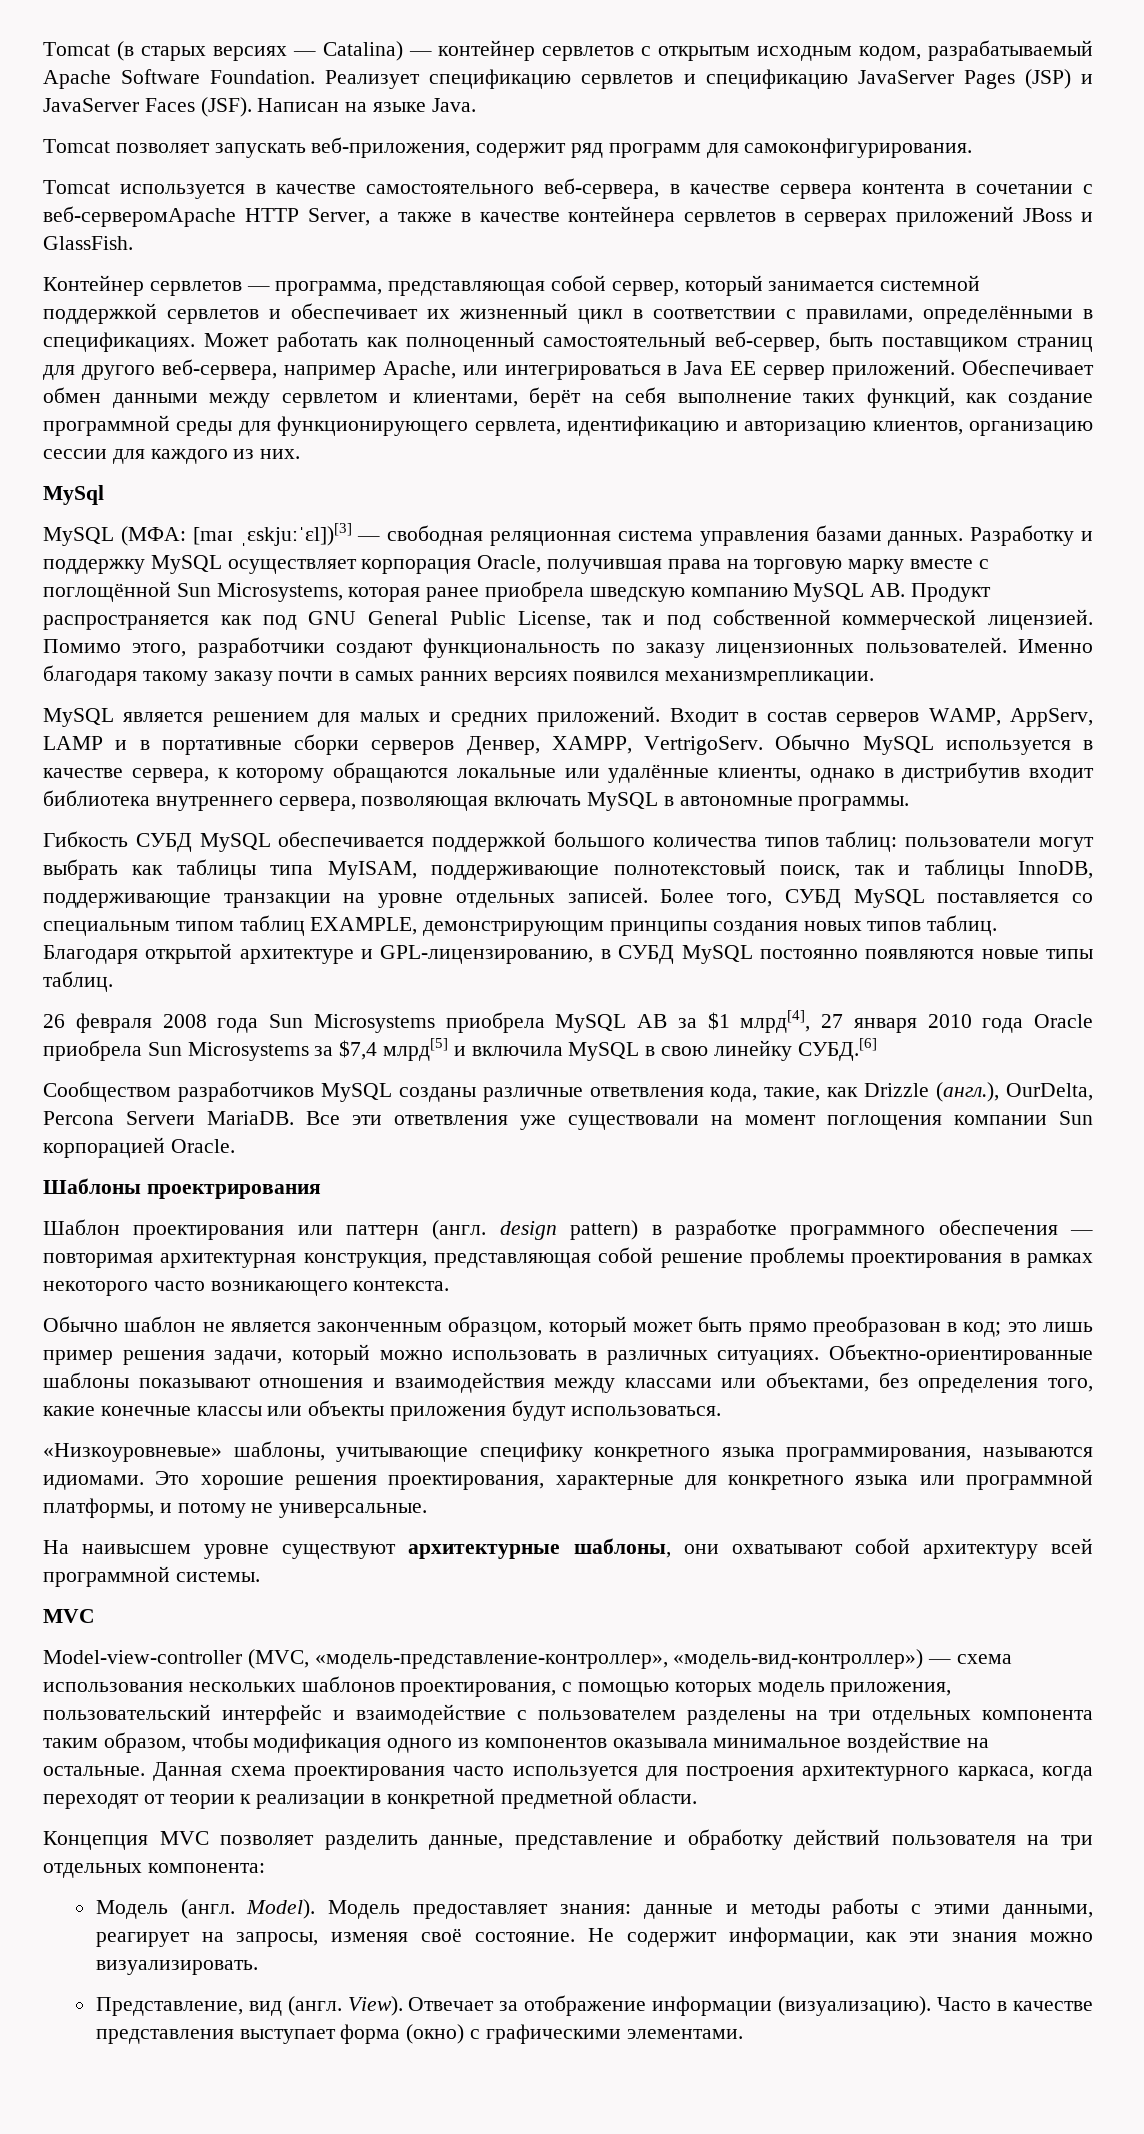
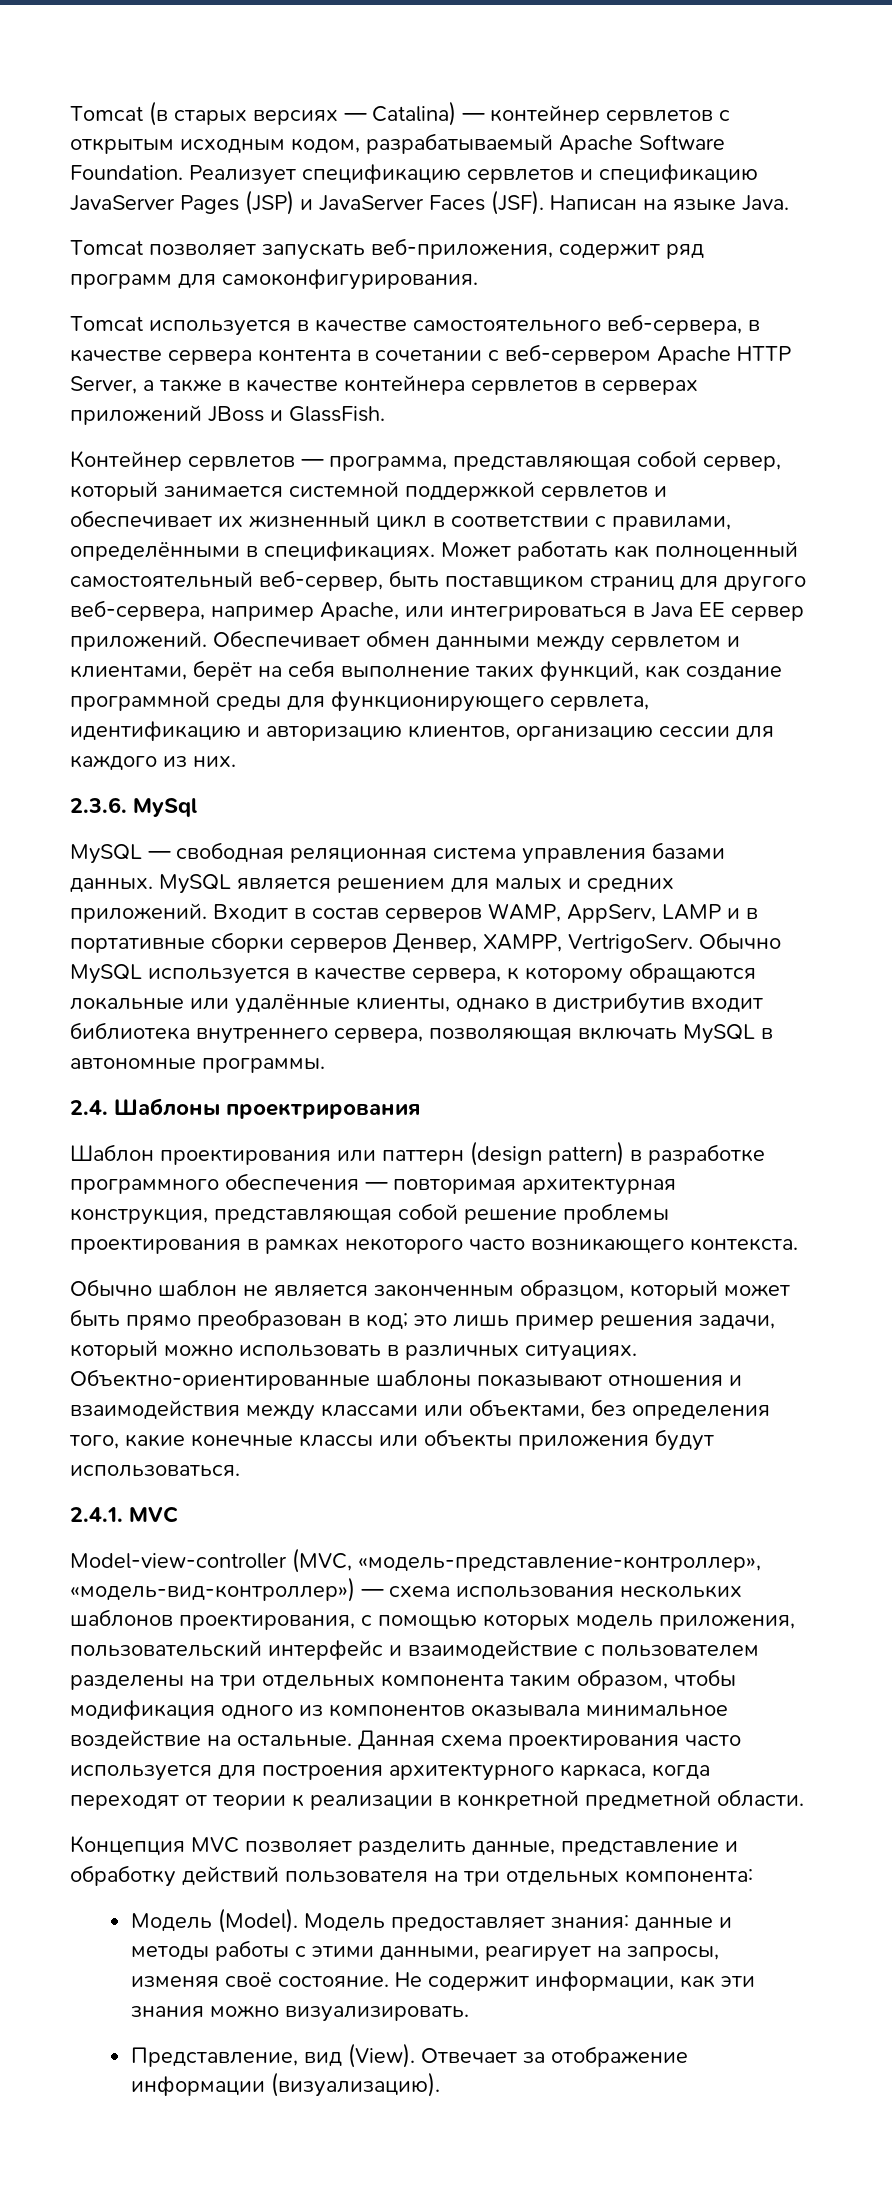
[43,206,236,227] веб-серверомApache -> [505,344,731,365] веб-сервером Apache
(301, 454) none -> [70,797,127,813] 2.3.6.
[120,523,352,546] (МФА: [maɪ ˌɛskjuːˈɛl])[3] -> (142, 854) none
[970,525,1093,546] [43,555,989,574] [43,581,992,602] [43,609,1093,630] [43,637,1093,658] [43,665,875,686] Разработку и поддержку MySQL осуществляет корпорация Oracle, получившая права на торговую марку вместе с поглощённой Sun Microsystems, которая ранее приобрела шведскую компанию MySQL AB. Продукт распространяется как под GNU General Public License, так и под собственной коммерческой лицензией. Помимо этого, разработчики создают функциональность по заказу лицензионных пользователей. Именно благодаря такому заказу почти в самых ранних версиях появился механизмрепликации. // -> (153, 885) none
[43,831,1094,852] [43,859,1094,880] [43,887,1094,908] [43,915,998,936] [43,943,1093,964] [43,971,113,992] [43,1010,1093,1033] [43,1038,877,1061] [43,1081,1093,1102] [43,1111,1093,1130] [43,1137,235,1158] Гибкость СУБД MySQL обеспечивается поддержкой большого количества типов таблиц: пользователи могут выбрать как таблицы типа MyISAM, поддерживающие полнотекстовый поиск, так и таблицы InnoDB, поддерживающие транзакции на уровне отдельных записей. Более того, СУБД MySQL поставляется со специальным типом таблиц EXAMPLE, демонстрирующим принципы создания новых типов таблиц. Благодаря открытой архитектуре и GPL-лицензированию, в СУБД MySQL постоянно появляются новые типы таблиц. // 26 февраля 2008 года Sun Microsystems приобрела MySQL AB за $1 млрд[4], 27 января 2010 года Oracle приобрела Sun Microsystems за $7,4 млрд[5] и включила MySQL в свою линейку СУБД.[6] // Сообществом разработчиков MySQL созданы различные ответвления кода, такие, как Drizzle (англ.), OurDelta, Percona Serverи MariaDB. Все эти ответвления уже существовали на момент поглощения компании Sun корпорацией Oracle. // -> [70,1100,108,1115] 2.4.
[432,1220,557,1240] (англ. design -> [470,1141,542,1166] (design
[43,1441,1093,1462] [43,1469,1093,1490] [43,1498,428,1518] [43,1538,1093,1559] [43,1566,260,1587] «Низкоуровневые» шаблоны, учитывающие специфику конкретного языка программирования, называются идиомами. Это хорошие решения проектирования, характерные для конкретного языка или программной платформы, и потому не универсальные. // На наивысшем уровне существуют архитектурные шаблоны, они охватывают собой архитектуру всей программной системы. // -> [70,1507,123,1522] 2.4.1.
[180,1899,316,1919] (англ. Model). -> [217,1908,298,1933] (Model).
[287,1996,403,2016] (англ. View). -> [347,2043,415,2068] (View).
[937,1997,1093,2011] [95,2024,743,2044] Часто в качестве представления выступает форма (окно) с графическими элементами. -> (440, 2084) none

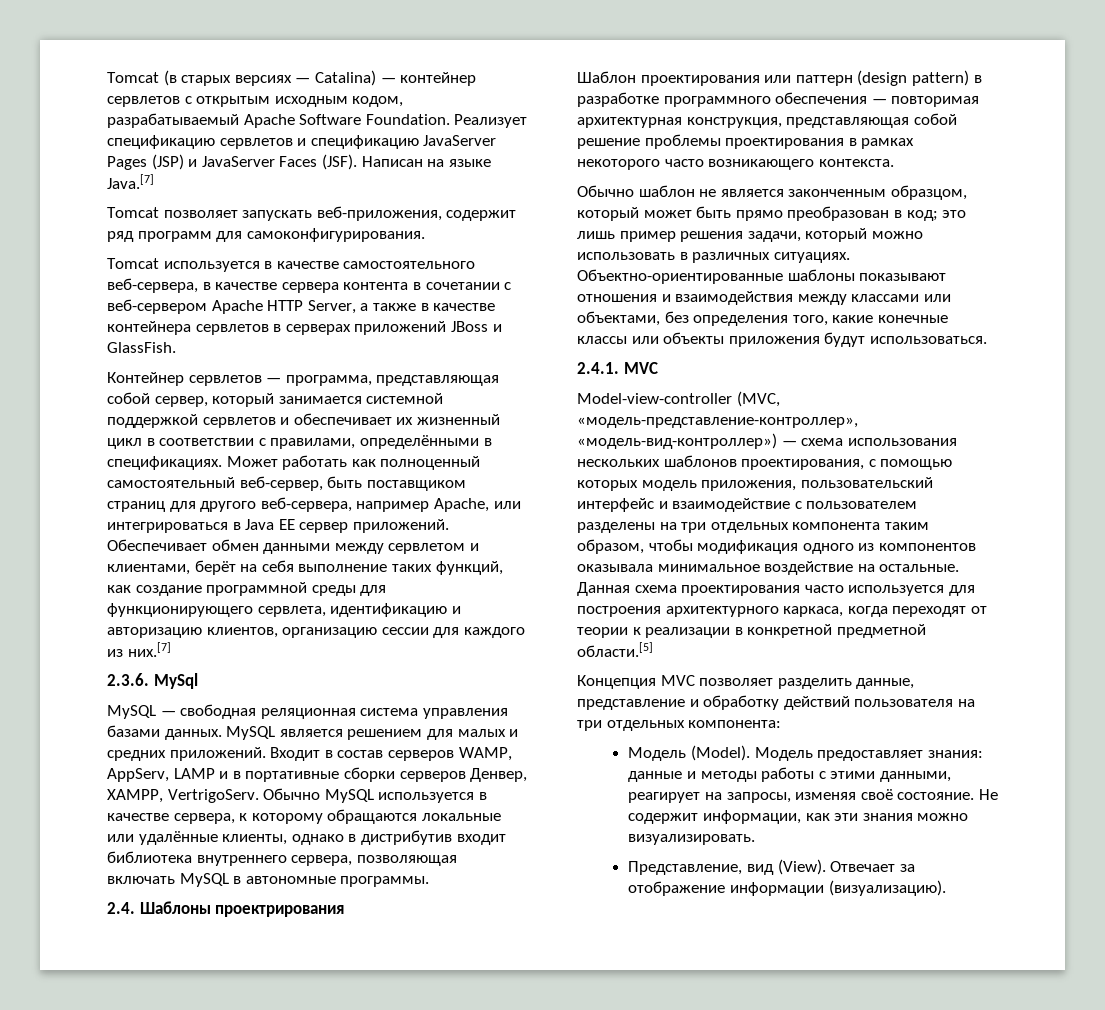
[742,195,789,211] Java. -> [107,174,154,189] Java.[7]
[193,756,236,767] них. -> [127,642,171,657] них.[7]
[717,1789,804,1807] области. -> [577,642,653,657] области.[5]

